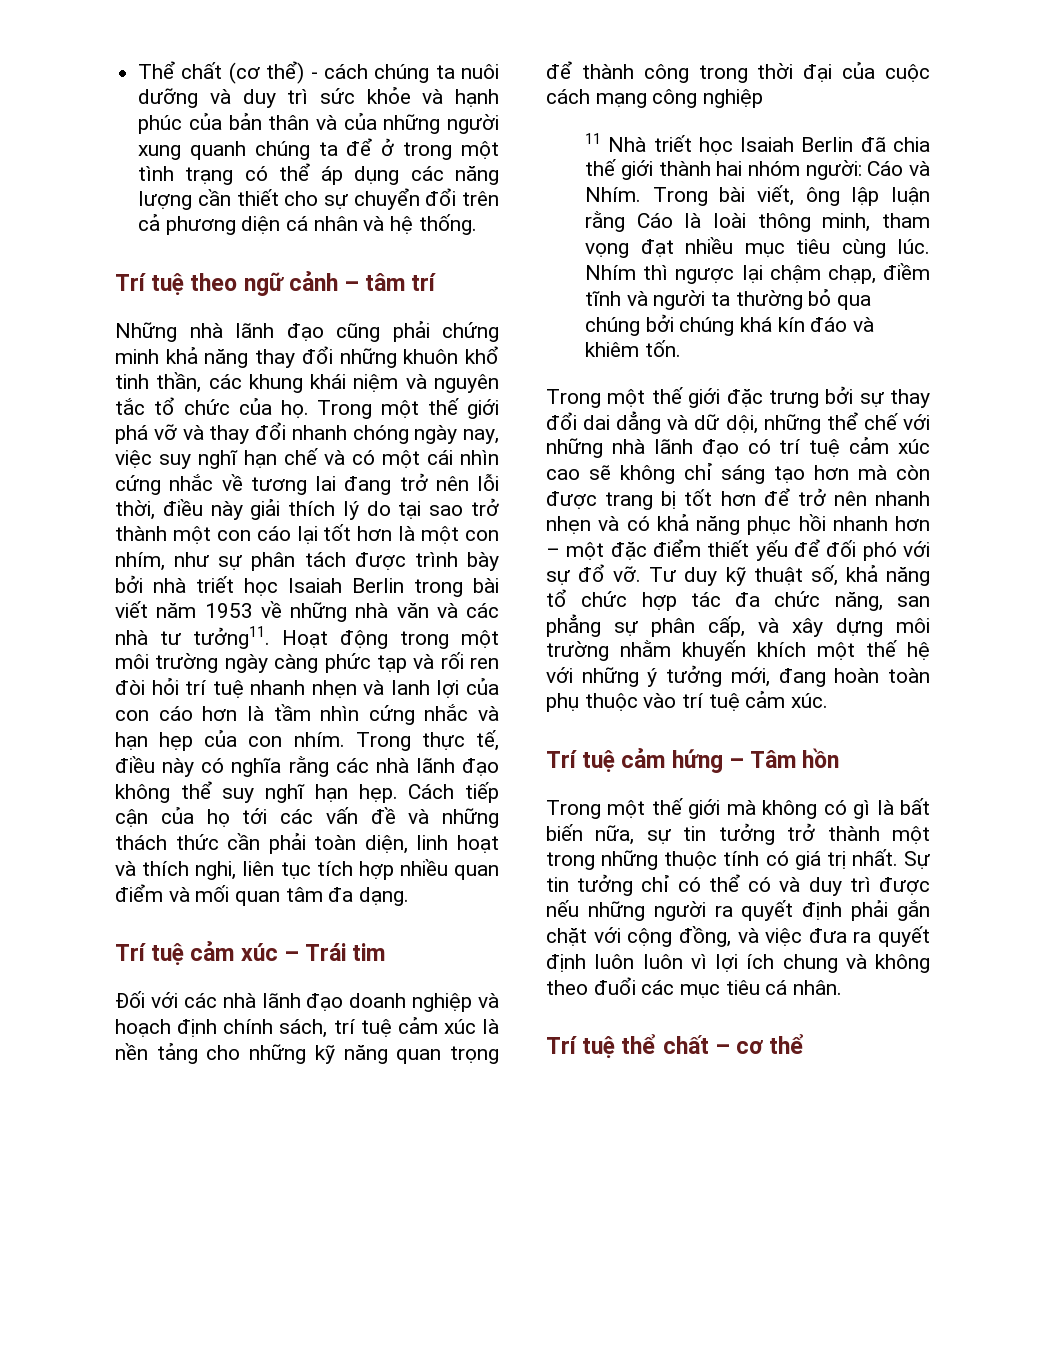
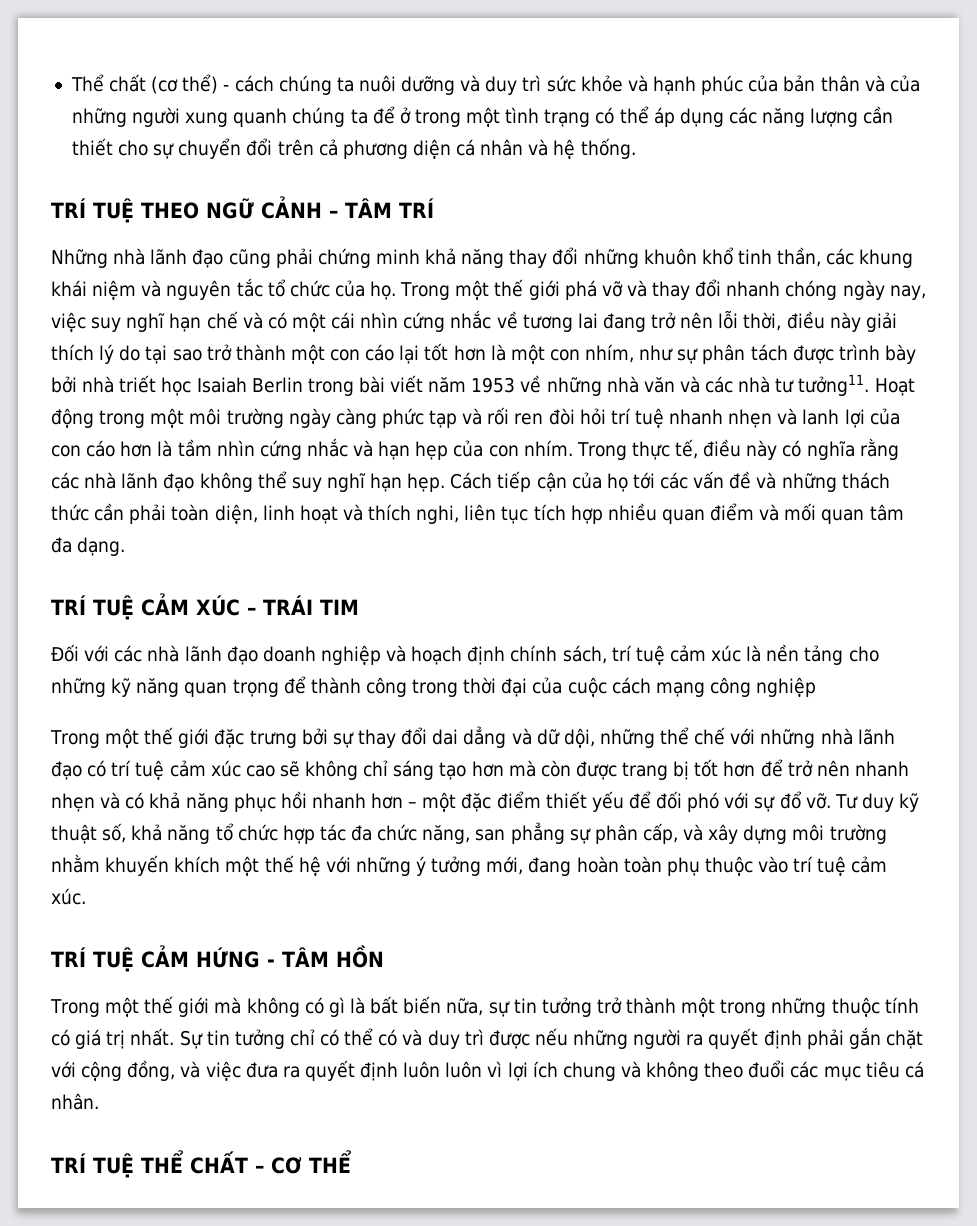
[115,271,437,296] Trí tuệ theo ngữ cảnh – tâm trí -> [51,196,434,223] TRÍ TUỆ THEO NGỮ CẢNH – TÂM TRÍ
[115,941,386,965] Trí tuệ cảm xúc – Trái tim -> [51,593,359,620] TRÍ TUỆ CẢM XÚC – TRÁI TIM
[585,133,930,155] [585,159,930,180] [585,185,930,206] [585,211,930,232] [585,237,930,258] [585,263,930,284] [585,289,872,310] [585,314,875,336] [585,340,681,357] // 11 Nhà triết học Isaiah Berlin đã chia thế giới thành hai nhóm người: Cáo và Nhím. Trong bài viết, ông lập luận rằng Cáo là loài thông minh, tham vọng đạt nhiều mục tiêu cùng lúc. Nhím thì ngược lại chậm chạp, điềm tĩnh và người ta thường bỏ qua chúng bởi chúng khá kín đáo và khiêm tốn. -> (817, 687) none
[546,748,840,773] Trí tuệ cảm hứng – Tâm hồn -> [51,945,384,972] TRÍ TUỆ CẢM HỨNG - TÂM HỒN
[546,1034,805,1058] Trí tuệ thể chất – cơ thể -> [51,1150,351,1178] TRÍ TUỆ THỂ CHẤT – CƠ THỂ

